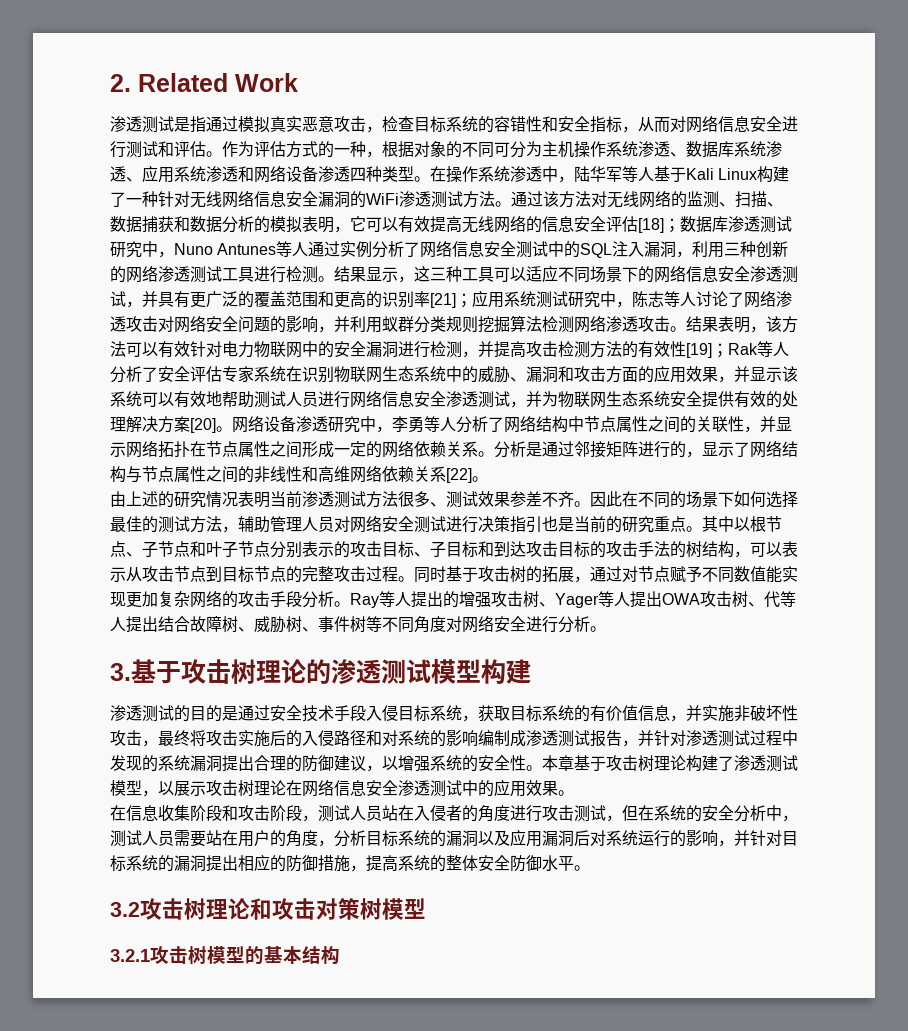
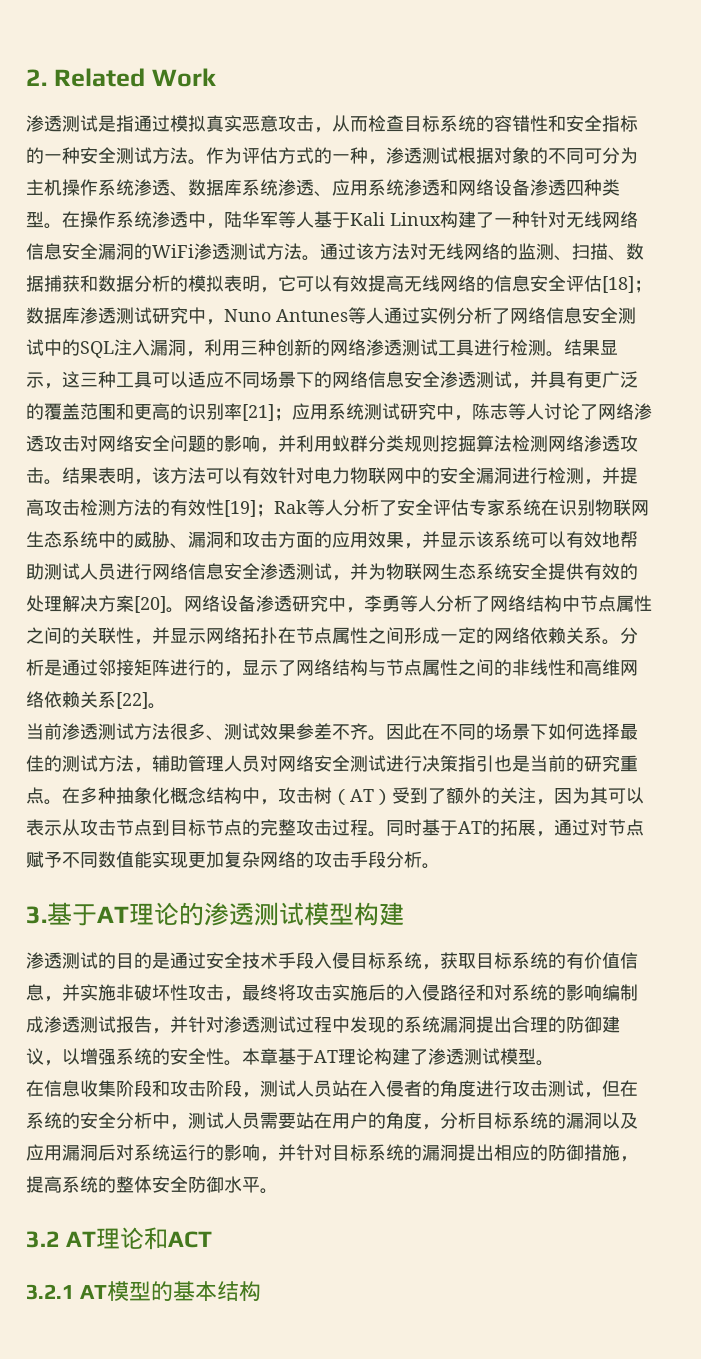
(382, 129) none -> [332,115,368,132] 从而
[622,115,798,133] [110,141,206,158] ，从而对网络信息安全进行测试和评估 -> [26,147,188,164] 的一种安全测试方法
(382, 154) none -> [386,147,458,164] 渗透测试
[110,491,270,508] 由上述的研究情况表明 -> (166, 706) none
[702,516,782,532] [110,541,750,558] 其中以根节点、子节点和叶子节点分别表示的攻击目标、子目标和到达攻击目标的攻击手法的树结构， -> [62,787,608,805] 在多种抽象化概念结构中，攻击树（AT）受到了额外的关注，因为其
[478,566,526,583] 攻击树 -> [458,821,482,834] AT
[350,591,796,608] [110,615,606,633] Ray等人提出的增强攻击树、Yager等人提出OWA攻击树、代等人提出结合故障树、威胁树、事件树等不同角度对网络安全进行分析。 -> (440, 866) none
[181,659,256,684] 攻击树 -> [97,906,129,923] AT
[606,755,654,772] 攻击树 -> [314,1050,338,1063] AT
[142,779,558,797] ，以展示攻击树理论在网络信息安全渗透测试中的应用效果 -> (536, 1056) none
[140,898,426,920] 攻击树理论和攻击对策树模型 -> [66,1227,213,1250] AT理论和ACT
[150,945,207,965] 攻击树 -> [79,1285,107,1299] AT

